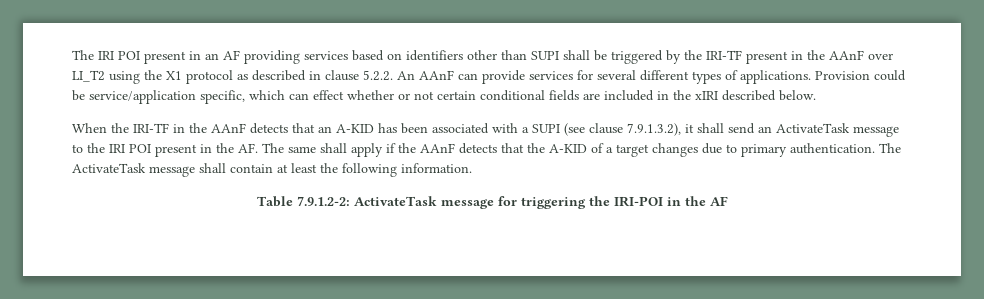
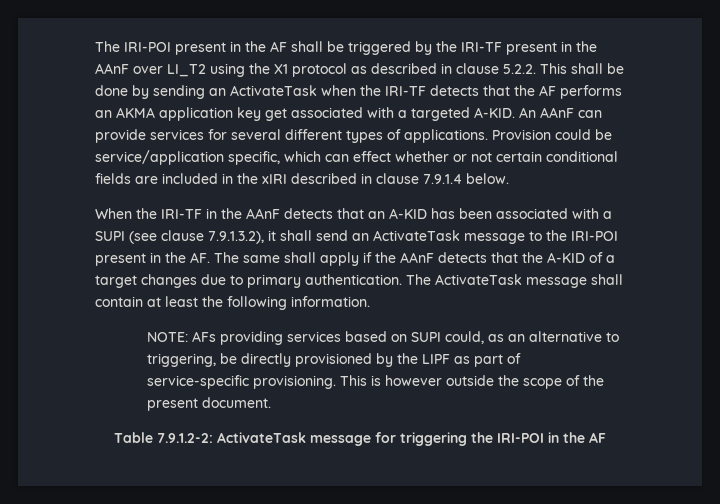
[72,50,559,64] The IRI POI present in an AF providing services based on identifiers other than SUPI -> [95,41,287,55] The IRI-POI present in the AF
(393, 75) none -> [540,63,624,74] [95,85,622,99] [95,107,515,121] This shall be done by sending an ActivateTask when the IRI-TF detects that the AF performs an AKMA application key get associated with a targeted A-KID.
(776, 95) none -> [361,173,462,184] in clause 7.9.1.4
[109,144,151,153] IRI POI -> [571,231,618,241] IRI-POI
(472, 168) none -> [146,331,619,345] [146,353,521,367] [146,375,604,389] [146,397,271,411] // NOTE: AFs providing services based on SUPI could, as an alternative to triggering, be directly provisioned by the LIPF as part of service-specific provisioning. This is however outside the scope of the present document.

